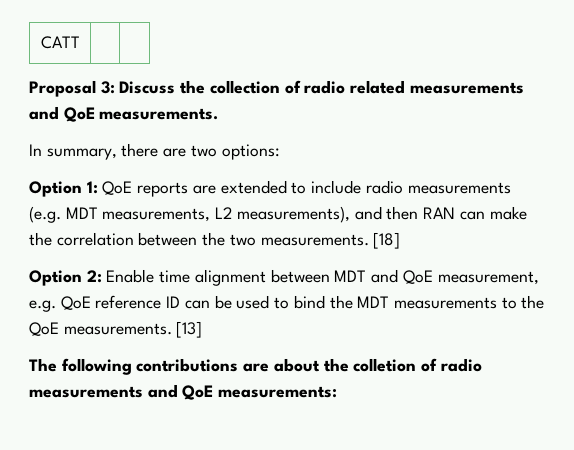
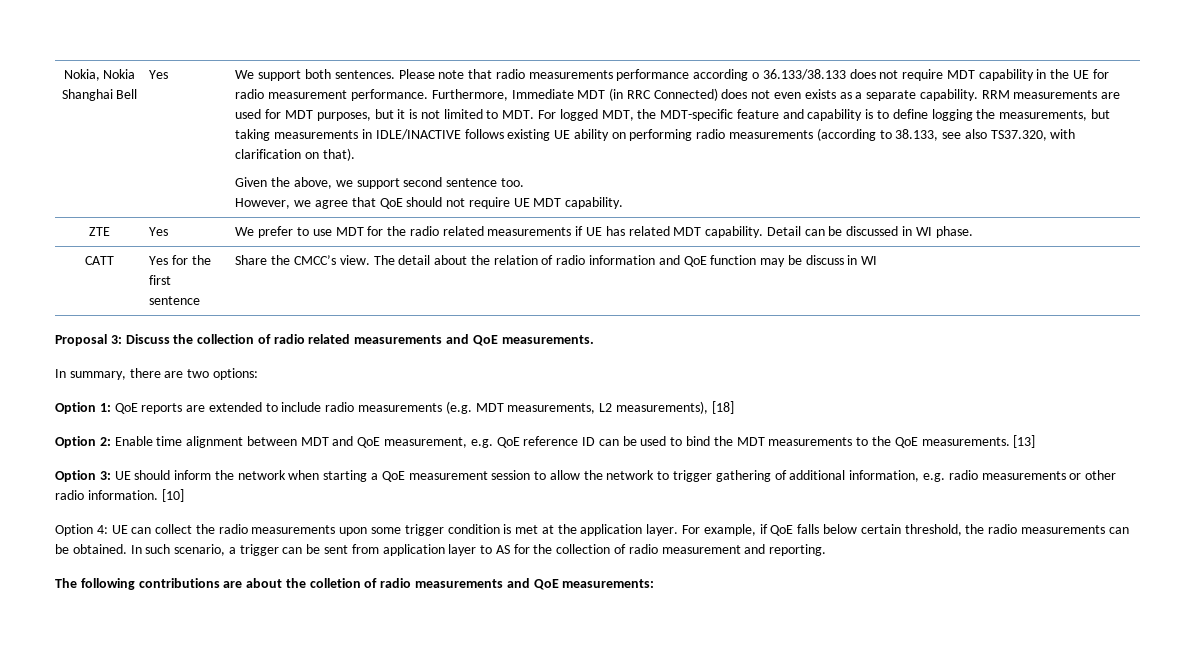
[40,36,80,49] CATT | | -> [63,69,136,81] [61,89,138,101] [149,70,169,79] [235,69,1109,81] [235,88,1121,101] [235,109,1110,121] [235,128,1076,141] [235,148,355,161] [235,177,524,189] [235,197,624,209] [89,227,110,236] [149,227,169,236] [235,226,973,238] [85,256,114,265] [149,255,211,265] [149,275,172,285] [149,296,201,305] [235,255,878,267] Nokia, Nokia Shanghai Bell | Yes | We support both sentences. Please note that radio measurements performance according o 36.133/38.133 does not require MDT capability in the UE for radio measurement performance. Furthermore, Immediate MDT (in RRC Connected) does not even exists as a separate capability. RRM measurements are used for MDT purposes, but it is not limited to MDT. For logged MDT, the MDT-specific feature and capability is to define logging the measurements, but taking measurements in IDLE/INACTIVE follows existing UE ability on performing radio measurements (according to 38.133, see also TS37.320, with clarification on that). // Given the above, we support second sentence too. // However, we agree that QoE should not require UE MDT capability. // ZTE | Yes | We prefer to use MDT for the radio related measurements if UE has related MDT capability. Detail can be discussed in WI phase. // CATT | Yes for the first sentence | Share the CMCC’s view. The detail about the relation of radio information and QoE function may be discuss in WI
[354,206,527,220] [29,232,369,246] and then RAN can make the correlation between the two measurements. -> (708, 407) none
(203, 329) none -> [55,470,1117,482] [55,489,184,502] [55,524,1129,536] [55,544,827,556] // Option 3: UE should inform the network when starting a QoE measurement session to allow the network to trigger gathering of additional information, e.g. radio measurements or other radio information. [10] // Option 4: UE can collect the radio measurements upon some trigger condition is met at the application layer. For example, if QoE falls below certain threshold, the radio measurements can be obtained. In such scenario, a trigger can be sent from application layer to AS for the collection of radio measurement and reporting.

